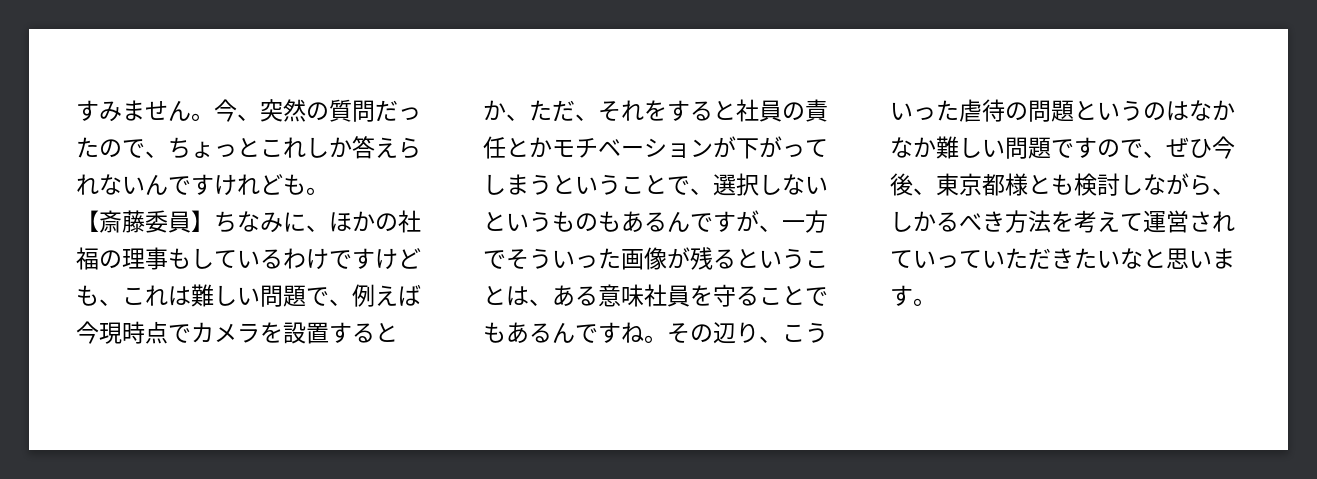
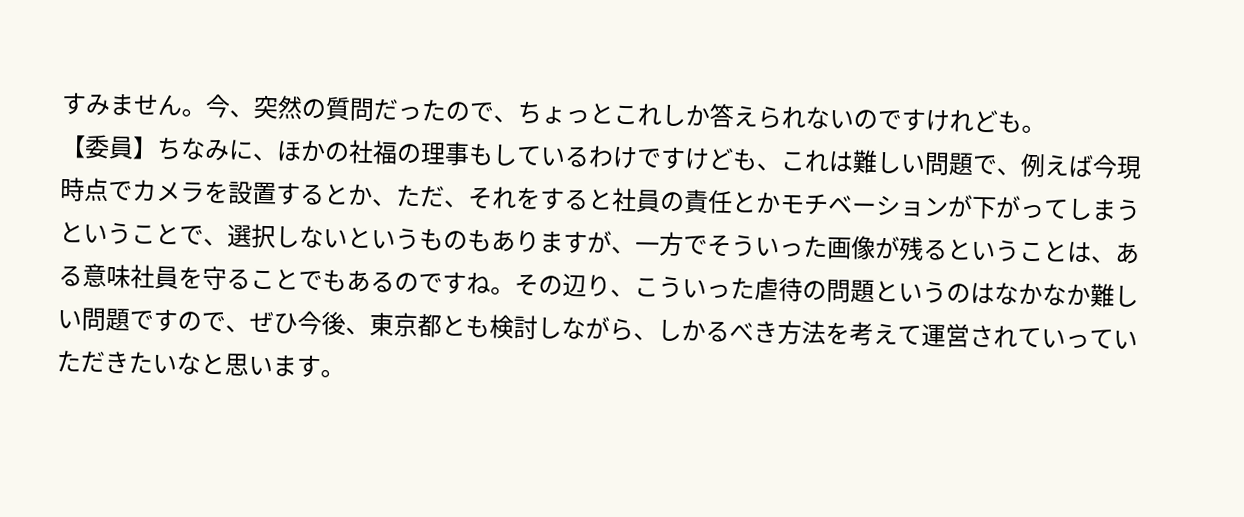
[145,174,168,195] ん -> [853,109,878,130] の
[99,210,145,233] 斎藤 -> (86, 147) none
[644,211,713,232] るんで -> [515,229,564,253] りま
[552,322,575,343] ん -> [394,272,419,294] の
[1005,173,1028,196] 様 -> (442, 325) none

